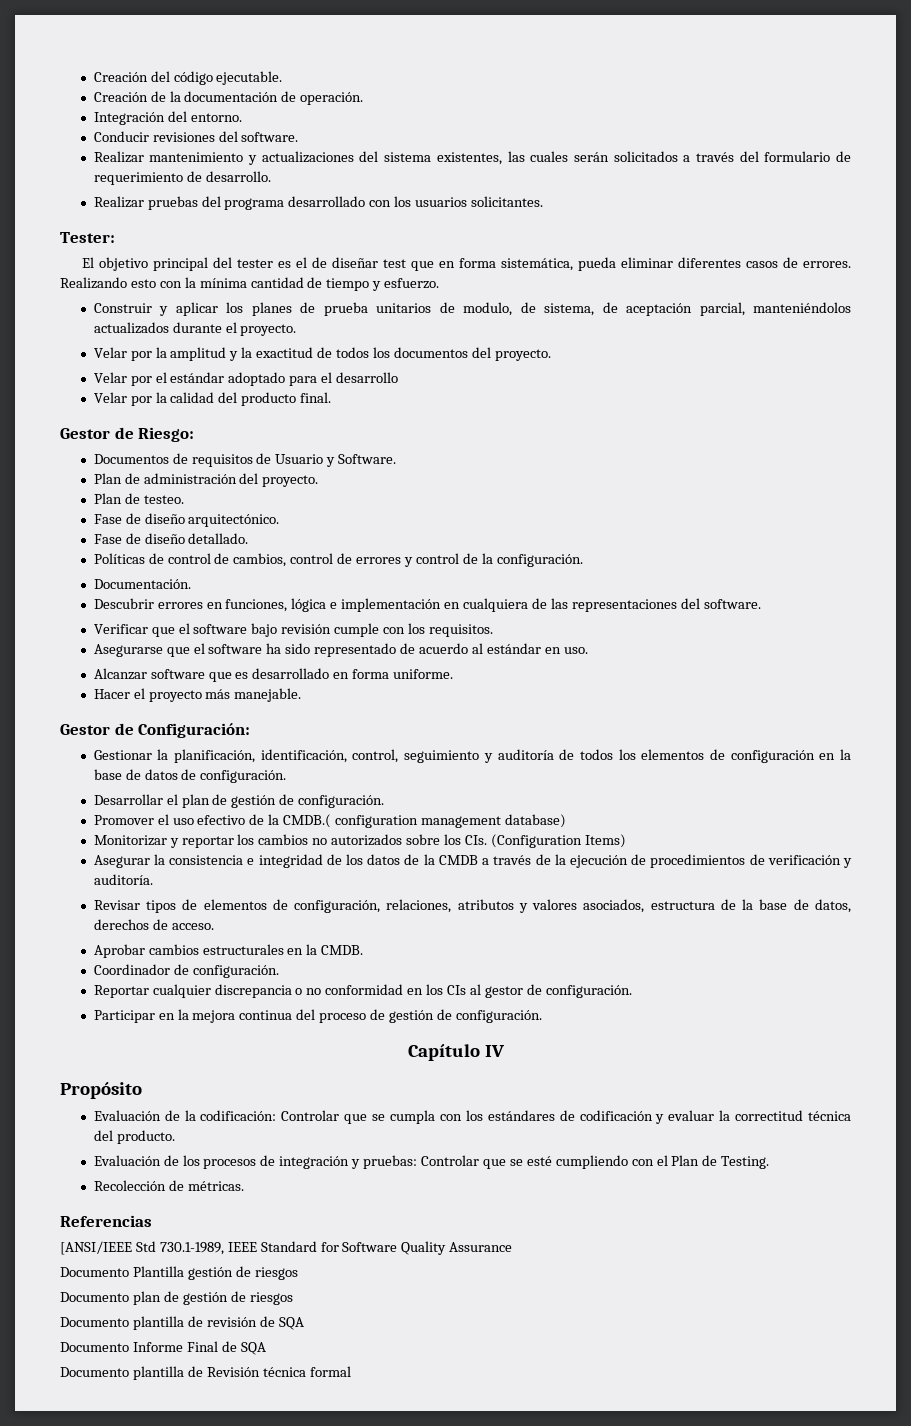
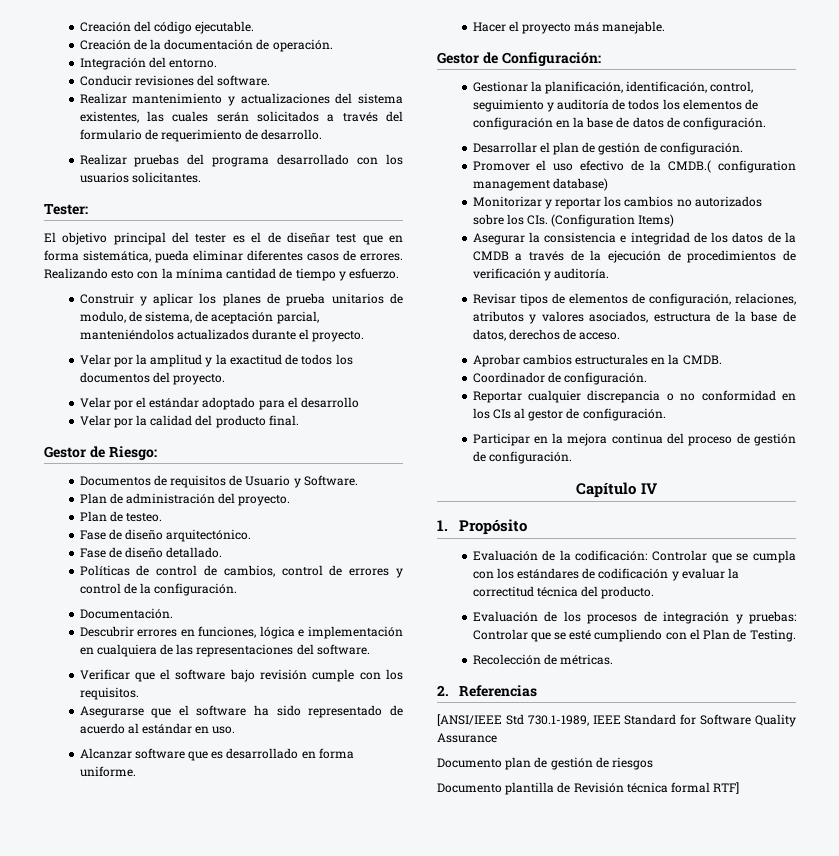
(505, 1051) none -> [437,520,448,531] 1.
(244, 1186) none -> [437,685,449,696] 2.
[60,1266,298,1280] // Documento Plantilla gestión de riesgos -> (497, 738) none
[60,1316,304,1330] [60,1341,266,1355] // Documento plantilla de revisión de SQA // Documento Informe Final de SQA -> (654, 763) none
(351, 1371) none -> [713,782,740,794] RTF]

